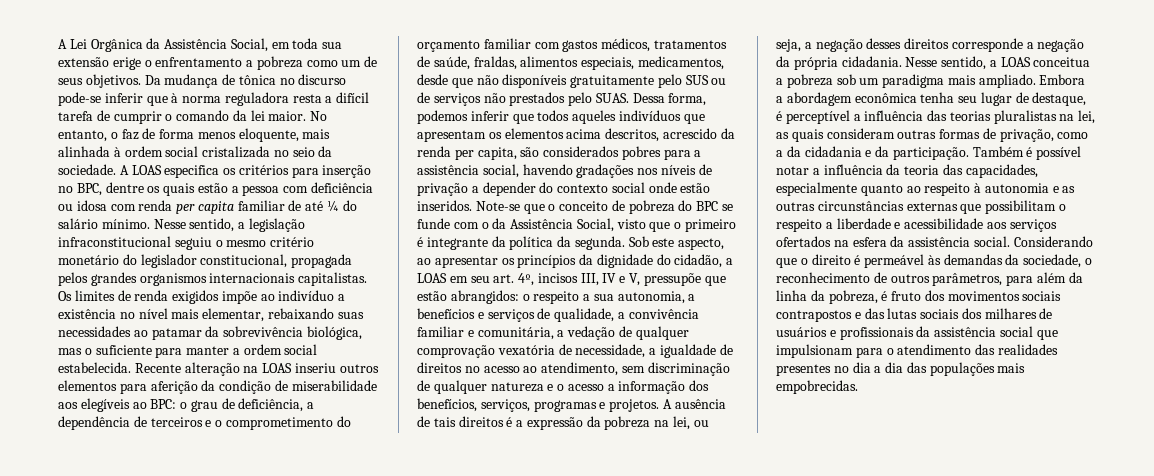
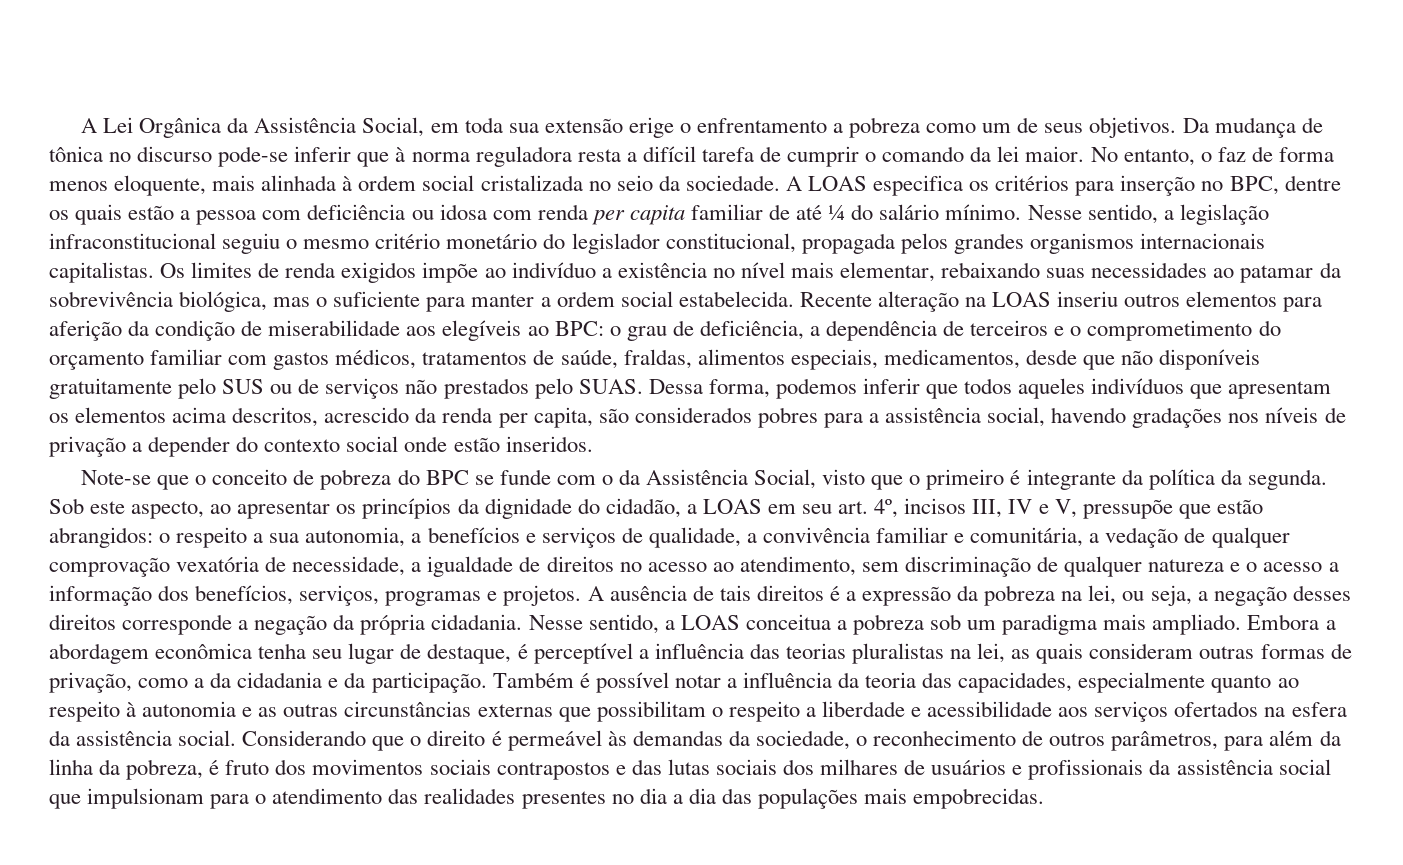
(472, 205) none -> (593, 444) //

